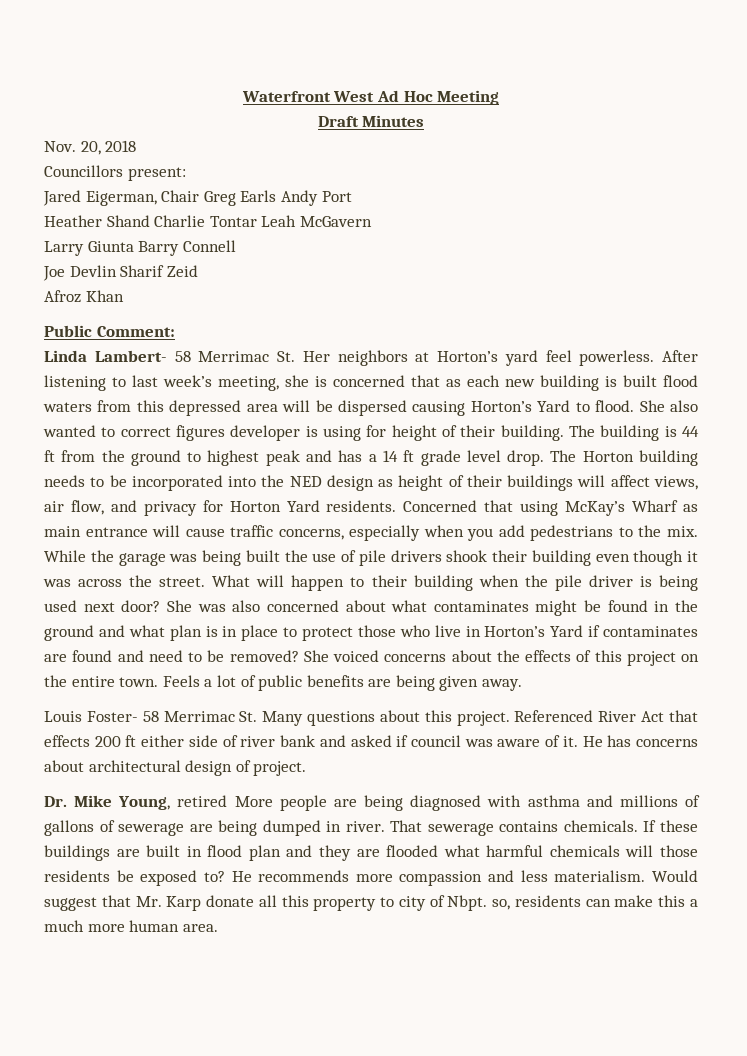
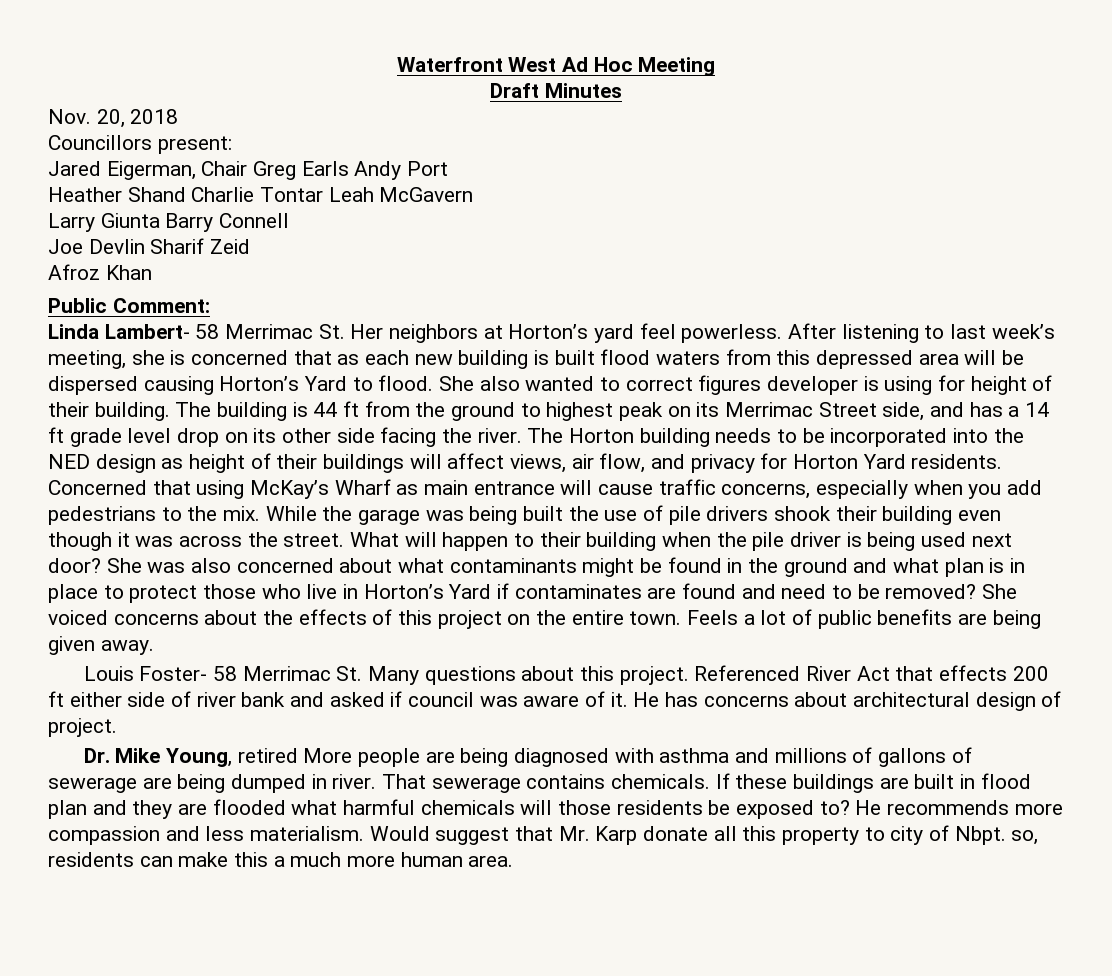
(300, 458) none -> [667,402,925,421] on its Merrimac Street side,
[507,450,545,466] drop. -> [177,427,522,447] drop on its other side facing the river.
[433,601,529,612] contaminates -> [449,558,577,573] contaminants

